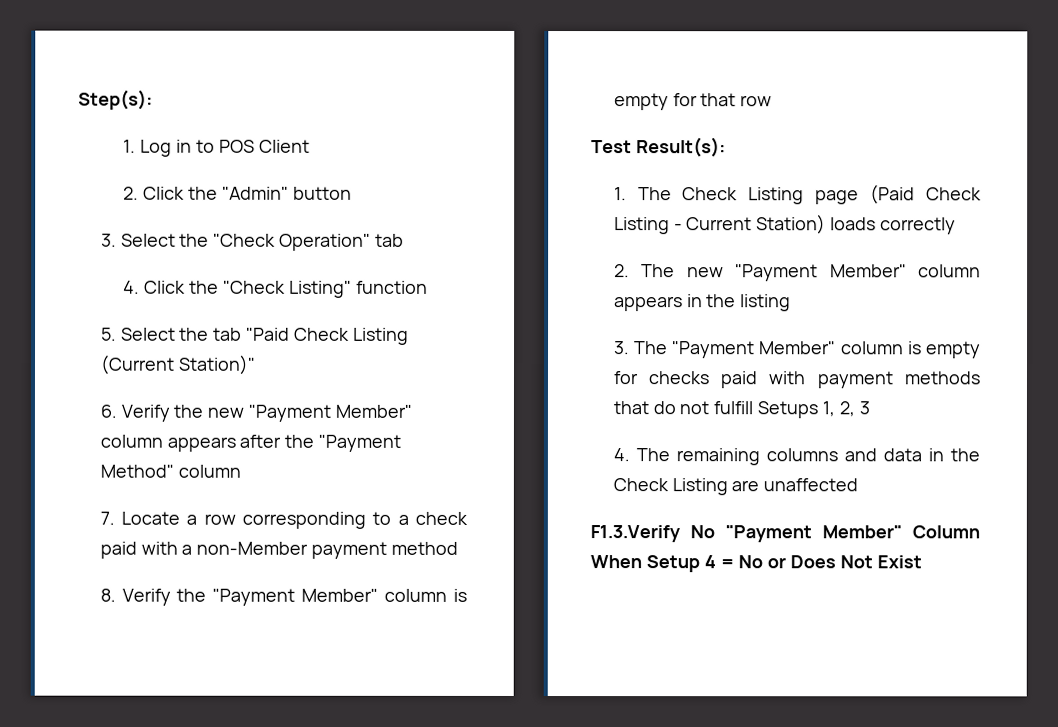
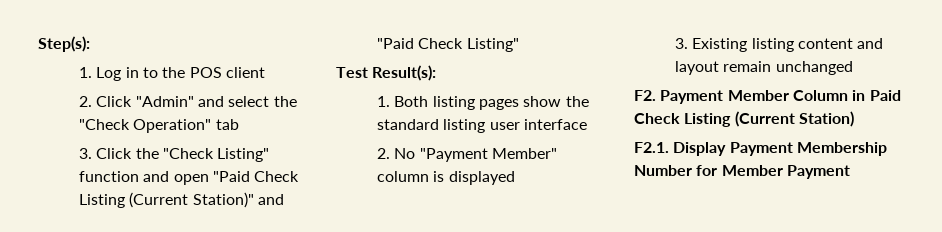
[218,139,310,153] POS Client -> [162,67,265,78] the POS client
[188,186,352,200] [100,233,176,247] the "Admin" button // 3. Select -> [135,96,270,107] "Admin" and select
[123,280,141,294] 4. -> [79,148,93,159] 3.
[100,327,243,341] // 5. Select the tab -> [143,171,209,185] and open
[99,404,412,422] [99,434,402,452] [99,464,241,478] [99,511,469,529] [99,541,458,559] [99,588,468,606] [613,93,773,111] [591,137,726,158] [613,184,982,205] [613,214,956,235] [613,264,981,282] [613,294,792,312] [613,341,981,359] [612,371,980,389] [612,401,870,419] [612,448,981,466] [612,478,859,496] [590,525,980,543] [590,555,922,573] // 6. Verify the new "Payment Member" column appears after the "Payment Method" column // 7. Locate a row corresponding to a check paid with a non-Member payment method // 8. Verify the "Payment Member" column is empty for that row // Test Result(s): // 1. The Check Listing page (Paid Check Listing - Current Station) loads correctly // 2. The new "Payment Member" column appears in the listing // 3. The "Payment Member" column is empty for checks paid with payment methods that do not fulfill Setups 1, 2, 3 // 4. The remaining columns and data in the Check Listing are unaffected // F1.3.Verify No "Payment Member" Column When Setup 4 = No or Does Not Exist -> [258,194,285,205] [377,38,519,52] [336,65,437,81] [377,96,589,110] [377,119,588,133] [377,148,558,162] [377,171,515,185] [675,38,884,52] [675,61,853,75] [634,90,901,104] [634,111,854,127] [634,142,887,156] [634,165,850,179] and "Paid Check Listing" // Test Result(s): // 1. Both listing pages show the standard listing user interface // 2. No "Payment Member" column is displayed // 3. Existing listing content and layout remain unchanged // F2. Payment Member Column in Paid Check Listing (Current Station) // F2.1. Display Payment Membership Number for Member Payment

